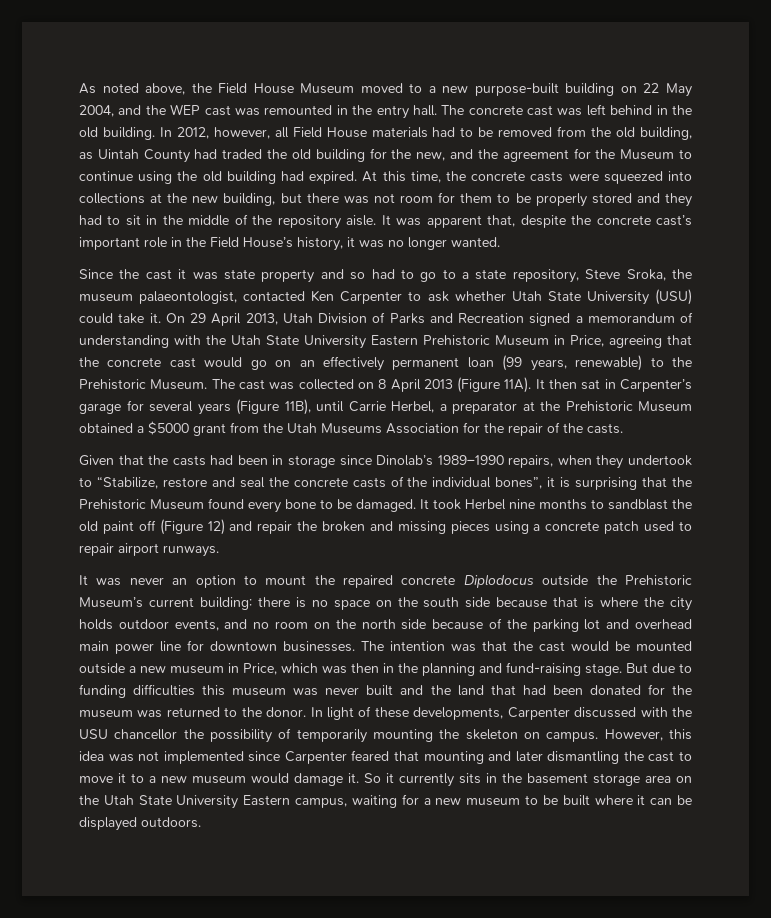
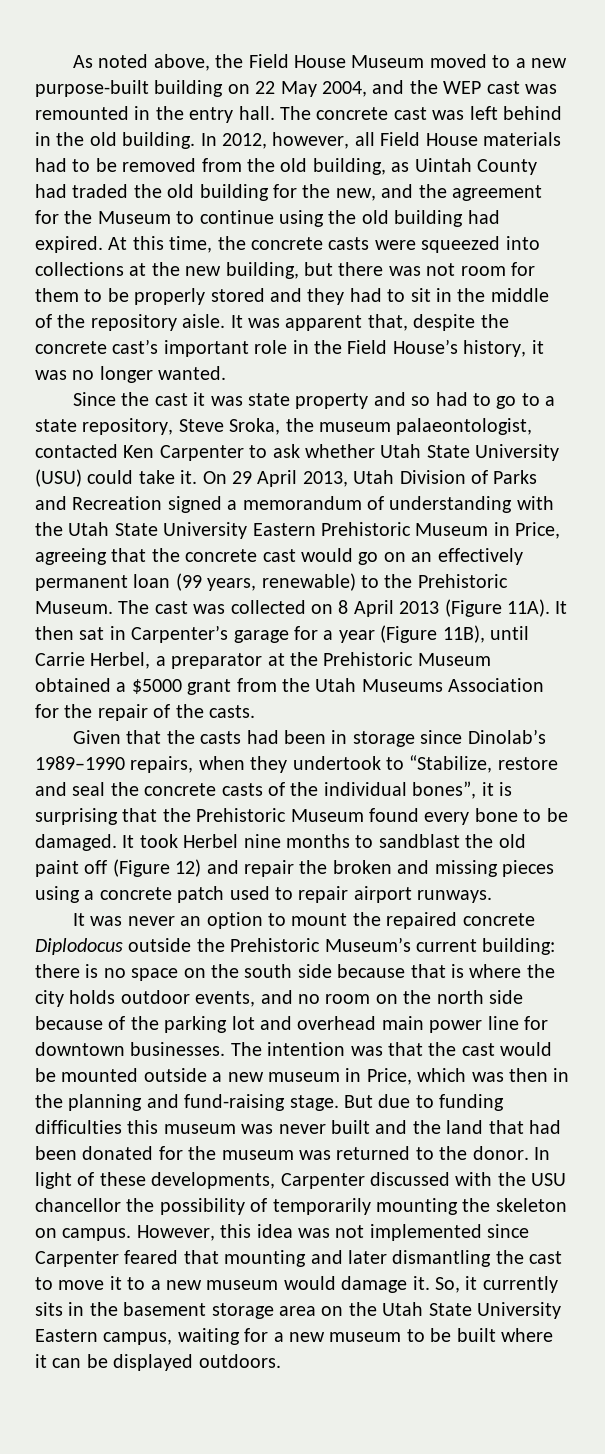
[149,401,231,415] several years -> [323,630,375,643] a year
[364,773,381,783] So -> [435,1277,460,1293] So,

